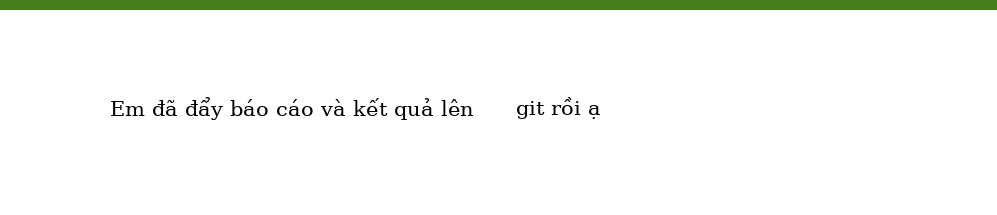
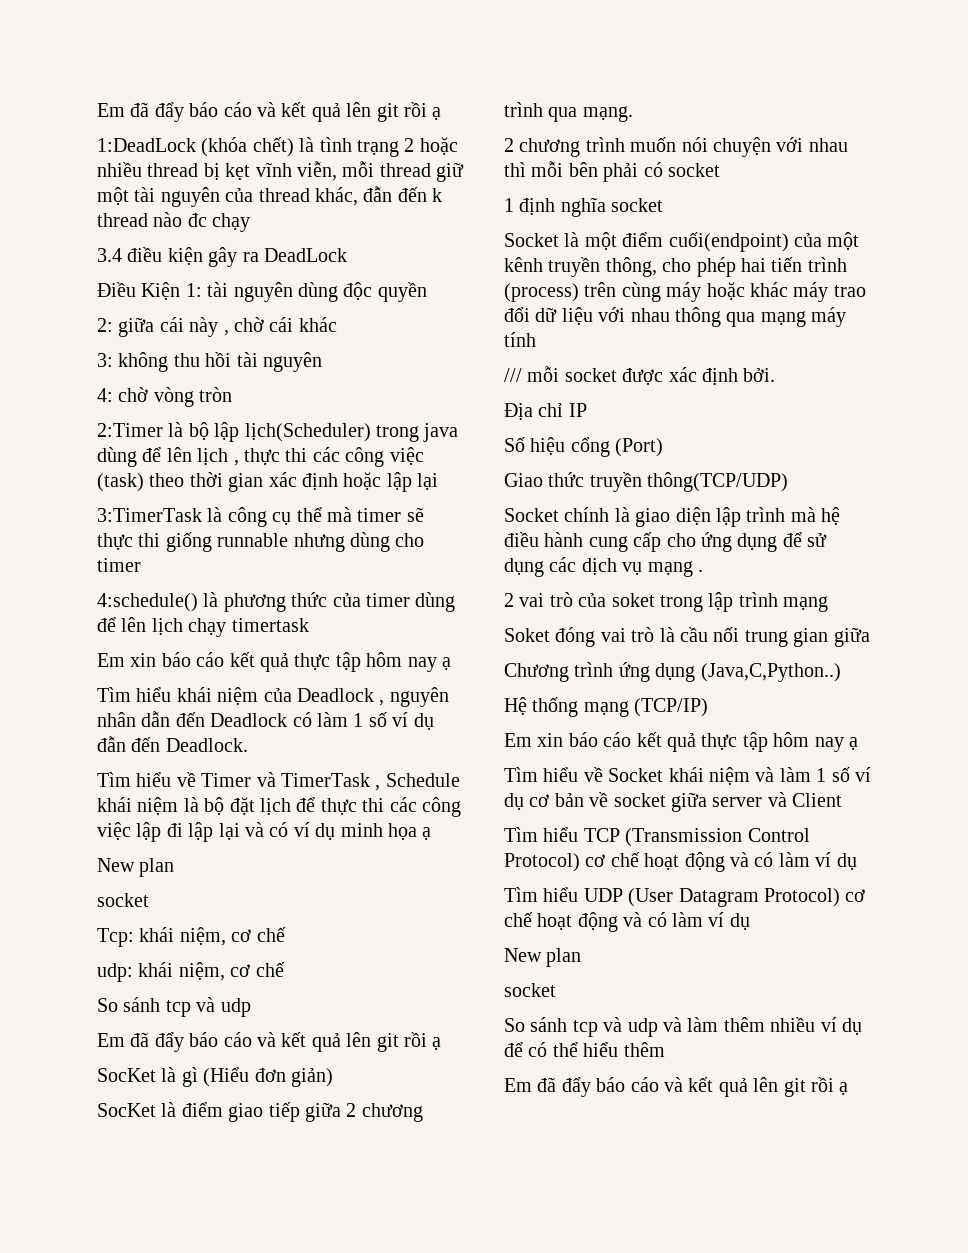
(601, 112) none -> [97,137,458,157] [97,161,465,182] [97,186,443,207] [97,212,251,232] [97,247,347,267] [97,282,427,302] [97,317,337,337] [97,352,322,372] [97,387,233,407] [97,422,459,442] [97,447,424,467] [97,472,439,492] [97,507,424,527] [97,532,425,552] [97,558,141,572] [97,592,456,612] [97,617,309,637] [97,652,451,672] [97,687,449,707] [97,711,434,730] [97,736,248,752] [97,772,460,791] [97,797,461,817] [97,822,432,842] [97,858,175,877] [97,893,149,907] [97,927,286,947] [97,962,285,982] [97,997,251,1017] [97,1032,442,1052] [97,1067,333,1087] [97,1102,423,1122] [504,102,633,122] [504,137,848,157] [504,161,720,182] [504,197,664,217] [504,232,860,252] [504,257,847,277] [504,282,866,302] [504,307,847,327] [504,332,536,347] [504,366,776,385] [504,403,587,420] [504,437,664,457] [504,472,789,492] [504,507,841,527] [504,532,828,552] [504,557,703,577] [504,592,829,612] [504,627,870,647] [504,662,841,682] [504,697,709,717] [504,732,858,752] [504,767,871,785] [504,792,843,812] [504,827,810,847] [504,852,857,872] [504,887,866,907] [504,912,750,932] [504,948,582,967] [504,983,556,997] [504,1017,862,1037] [504,1042,665,1057] [504,1077,849,1097] // 1:DeadLock (khóa chết) là tình trạng 2 hoặc nhiều thread bị kẹt vĩnh viễn, mỗi thread giữ một tài nguyên của thread khác, đẫn đến k thread nào đc chạy // 3.4 điều kiện gây ra DeadLock // Điều Kiện 1: tài nguyên dùng độc quyền // 2: giữa cái này , chờ cái khác // 3: không thu hồi tài nguyên // 4: chờ vòng tròn // 2:Timer là bộ lập lịch(Scheduler) trong java dùng để lên lịch , thực thi các công việc (task) theo thời gian xác định hoặc lập lại // 3:TimerTask là công cụ thể mà timer sẽ thực thi giống runnable nhưng dùng cho timer // 4:schedule() là phương thức của timer dùng để lên lịch chạy timertask // Em xin báo cáo kết quả thực tập hôm nay ạ // Tìm hiểu khái niệm của Deadlock , nguyên nhân dẫn đến Deadlock có làm 1 số ví dụ đẫn đến Deadlock. // Tìm hiểu về Timer và TimerTask , Schedule khái niệm là bộ đặt lịch để thực thi các công việc lập đi lập lại và có ví dụ minh họa ạ // New plan // socket // Tcp: khái niệm, cơ chế // udp: khái niệm, cơ chế // So sánh tcp và udp // Em đã đẩy báo cáo và kết quả lên git rồi ạ // SocKet là gì (Hiểu đơn giản) // SocKet là điểm giao tiếp giữa 2 chương trình qua mạng. // 2 chương trình muốn nói chuyện với nhau thì mỗi bên phải có socket // 1 định nghĩa socket // Socket là một điểm cuối(endpoint) của một kênh truyền thông, cho phép hai tiến trình (process) trên cùng máy hoặc khác máy trao đổi dữ liệu với nhau thông qua mạng máy tính // /// mỗi socket được xác định bởi. // Địa chỉ IP // Số hiệu cổng (Port) // Giao thức truyền thông(TCP/UDP) // Socket chính là giao diện lập trình mà hệ điều hành cung cấp cho ứng dụng để sử dụng các dịch vụ mạng . // 2 vai trò của soket trong lập trình mạng // Soket đóng vai trò là cầu nối trung gian giữa // Chương trình ứng dụng (Java,C,Python..) // Hệ thống mạng (TCP/IP) // Em xin báo cáo kết quả thực tập hôm nay ạ // Tìm hiểu về Socket khái niệm và làm 1 số ví dụ cơ bản về socket giữa server và Client // Tìm hiểu TCP (Transmission Control Protocol) cơ chế hoạt động và có làm ví dụ // Tìm hiểu UDP (User Datagram Protocol) cơ chế hoạt động và có làm ví dụ // New plan // socket // So sánh tcp và udp và làm thêm nhiều ví dụ để có thể hiểu thêm // Em đã đẩy báo cáo và kết quả lên git rồi ạ

